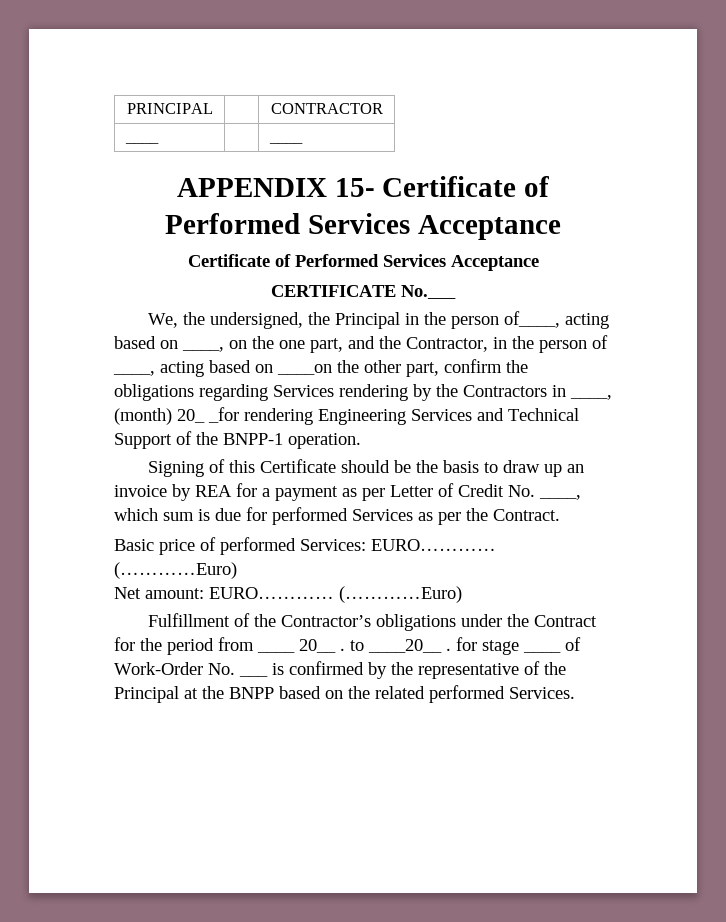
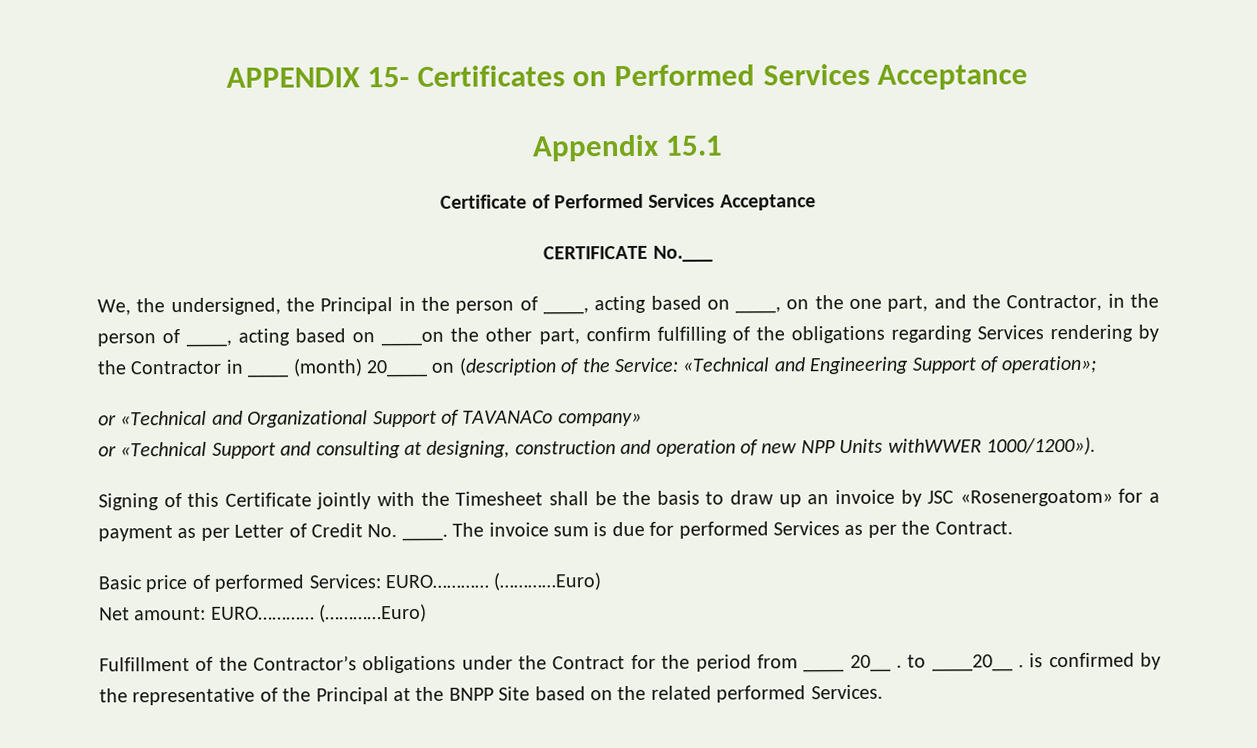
[126,103,213,114] [270,103,383,114] [124,142,159,144] [268,142,303,144] [176,176,550,197] [165,213,561,240] PRINCIPAL | | CONTRACTOR // ____ | | ____ // APPENDIX 15- Certificate of Performed Services Acceptance -> [225,63,1029,90] [531,134,724,162] APPENDIX 15- Certificates on Performed Services Acceptance // Appendix 15.1
[504,311,561,328] of____, -> [519,296,589,315] of ____,
(502, 366) none -> [656,326,750,344] fulfilling of
[463,385,612,400] [114,407,579,425] [114,431,361,449] Contractors in ____, (month) 20_ _for rendering Engineering Services and Technical Support of the BNPP-1 operation. -> [130,355,1097,378] [98,409,642,428] [98,436,1096,459] Contractor in ____ (month) 20____ on (description of the Service: «Technical and Engineering Support of operation»; // or «Technical and Organizational Support of TAVANACo company» // or «Technical Support and consulting at designing, construction and operation of new NPP Units withWWER 1000/1200»).
[341,460,391,473] should -> [316,491,589,510] jointly with the Timesheet shall
[195,485,232,497] REA -> [927,489,1113,507] JSC «Rosenergoatom»
[539,495,581,500] [114,508,158,521] ____, which -> [401,522,549,542] ____. The invoice
[456,637,561,655] [565,637,581,651] [114,662,235,675] [239,675,268,677] for stage ____ of Work-Order No. ___ -> (1024, 666) none
(274, 693) none -> [498,686,531,701] Site

